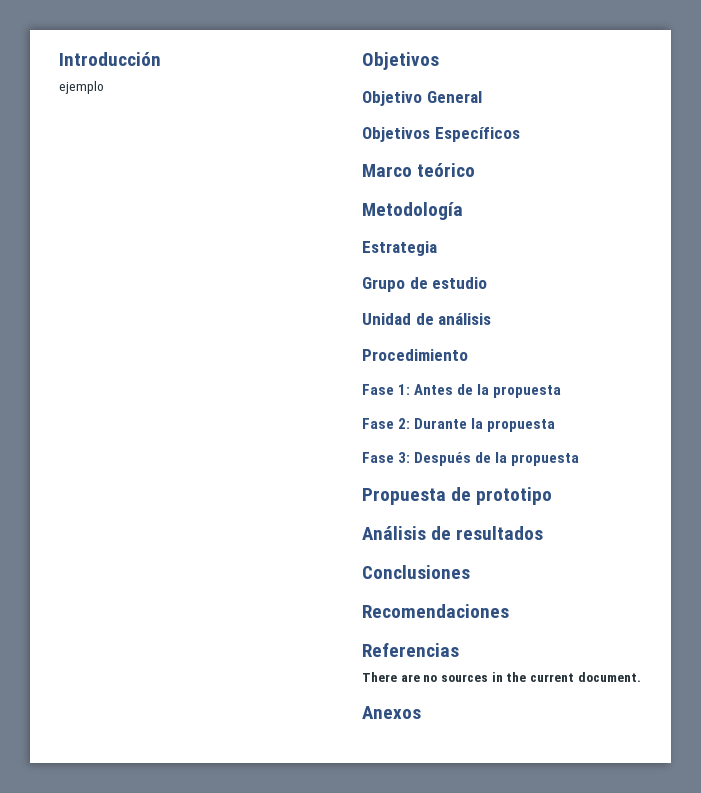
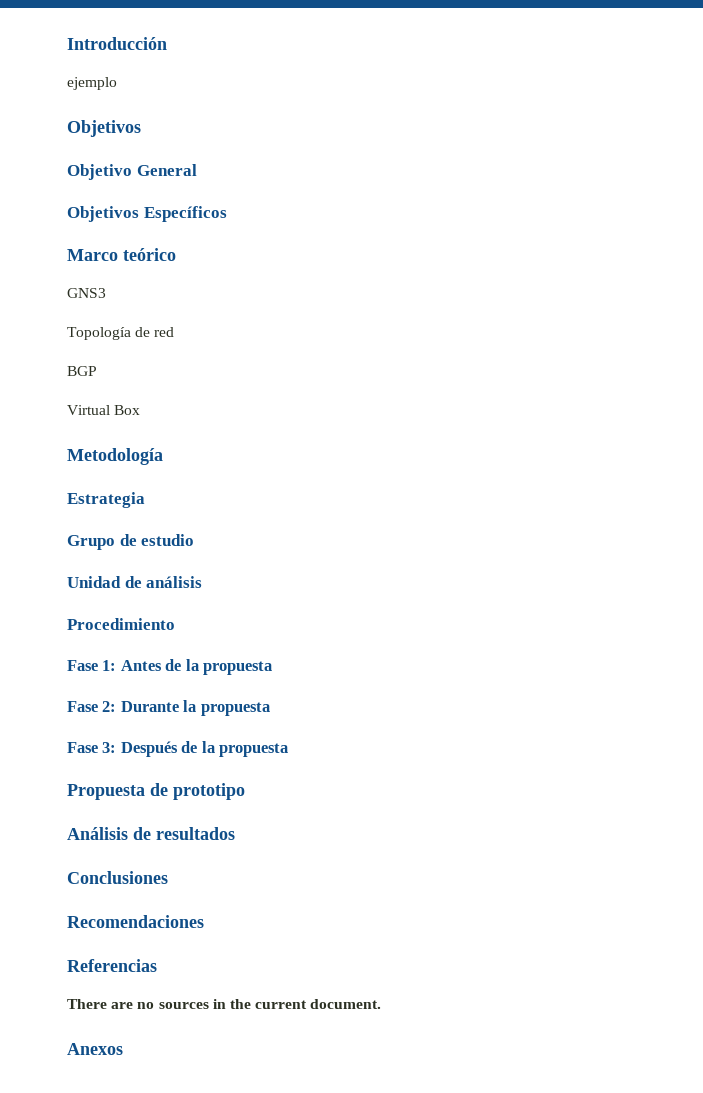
(476, 170) none -> [67,288,106,298] [67,327,175,340] [67,366,97,376] [67,405,141,415] // GNS3 // Topología de red // BGP // Virtual Box

